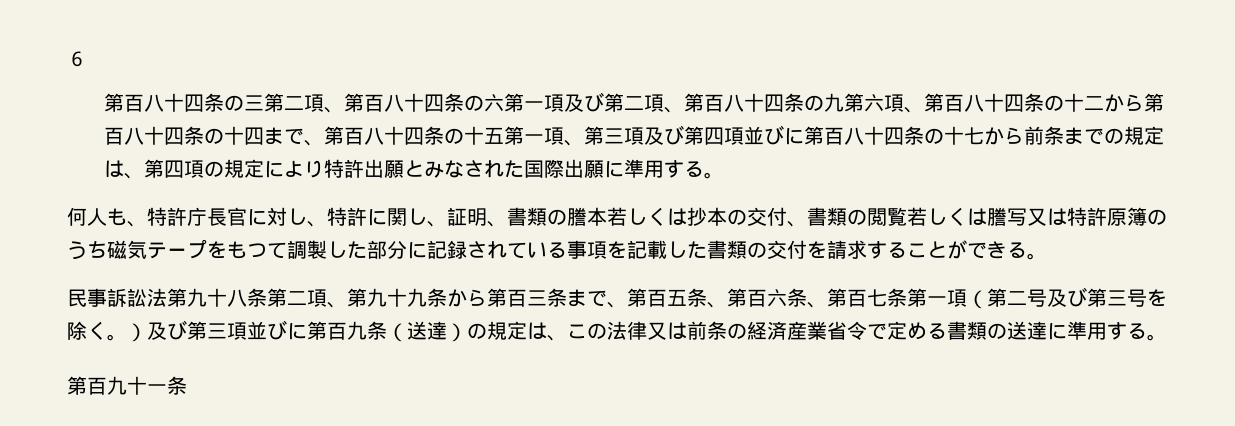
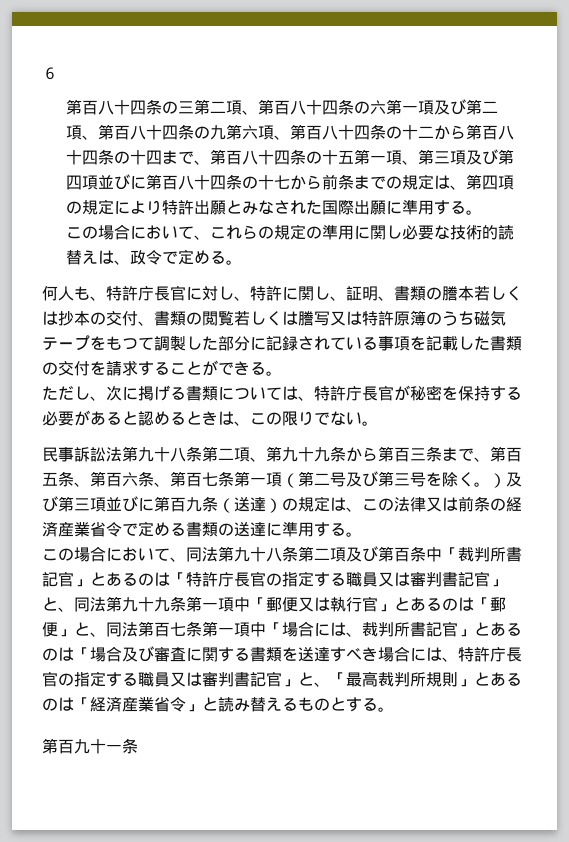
(724, 175) none -> [65,224,514,240] [65,249,242,265] // この場合において、これらの規定の準用に関し必要な技術的読替えは、政令で定める。
(1047, 256) none -> [42,385,522,401] [42,410,378,426] // ただし、次に掲げる書類については、特許庁長官が秘密を保持する必要があると認めるときは、この限りでない。
(1167, 337) none -> [42,546,522,562] [42,571,506,587] [42,596,506,612] [42,621,522,637] [42,646,522,662] [42,671,522,687] [42,696,394,712] // この場合において、同法第九十八条第二項及び第百条中「裁判所書記官」とあるのは「特許庁長官の指定する職員又は審判書記官」と、同法第九十九条第一項中「郵便又は執行官」とあるのは「郵便」と、同法第百七条第一項中「場合には、裁判所書記官」とあるのは「場合及び審査に関する書類を送達すべき場合には、特許庁長官の指定する職員又は審判書記官」と、「最高裁判所規則」とあるのは「経済産業省令」と読み替えるものとする。

